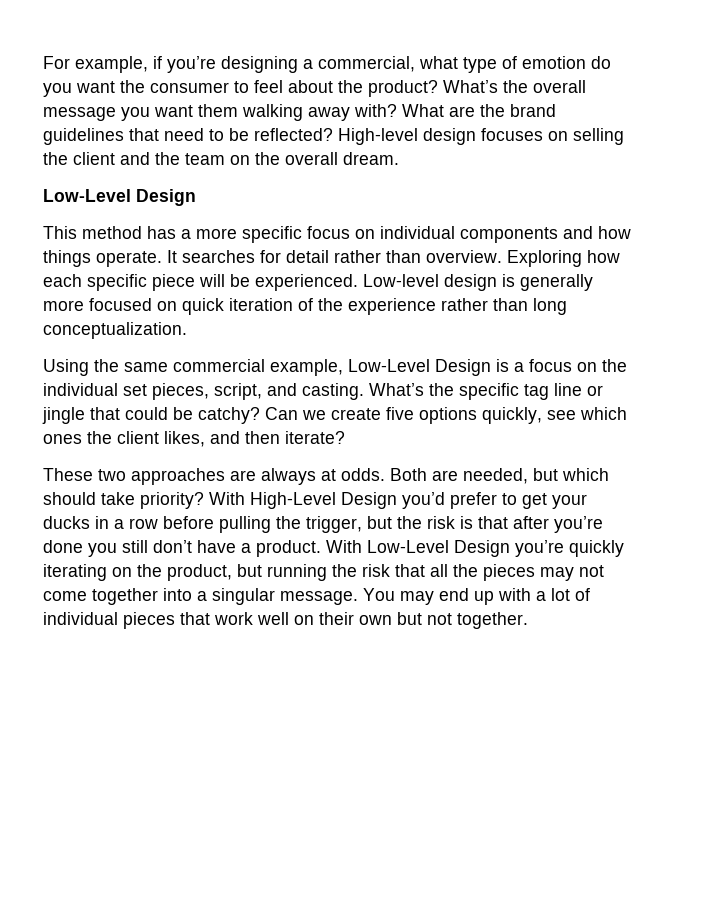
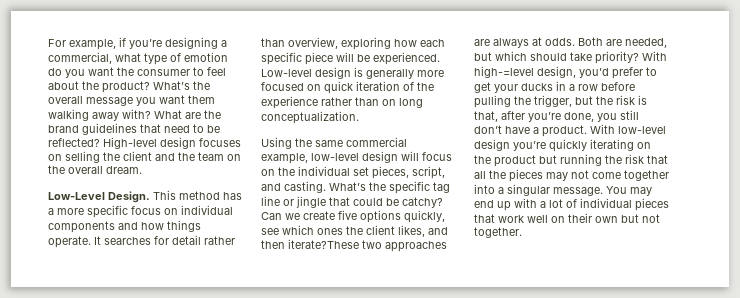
[136,189,196,206] Design // -> [108,191,150,203] Design.
[426,250,582,267] overview. Exploring -> [288,37,391,50] overview, exploring
(528, 304) none -> [382,99,396,106] on
[348,359,524,376] Low-Level Design is a -> [311,151,419,163] low-level design will
[285,431,345,444] [43,468,93,481] iterate? // These -> [288,239,359,249] iterate?These
[250,492,397,509] High-Level Design -> [474,66,576,78] high-=level design,
[478,516,508,529] that -> [474,111,498,122] that,
[43,540,83,553] done -> [564,112,594,122] done,
[367,540,510,557] Low-Level Design -> [618,126,666,134] [474,139,510,151] low-level design
[167,564,232,581] product, -> [494,155,536,167] product

